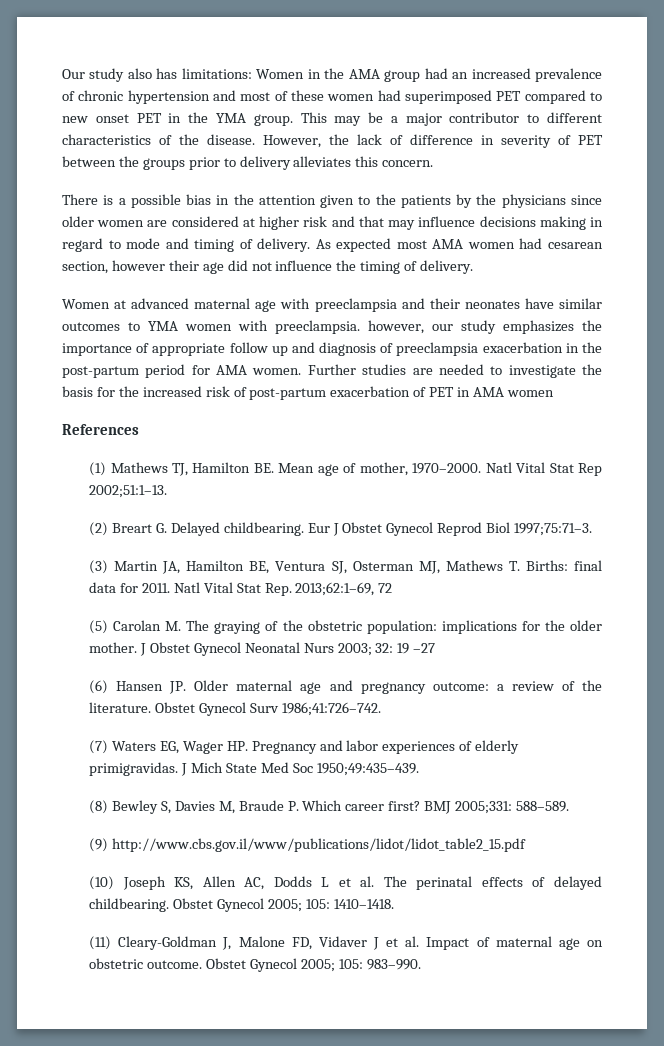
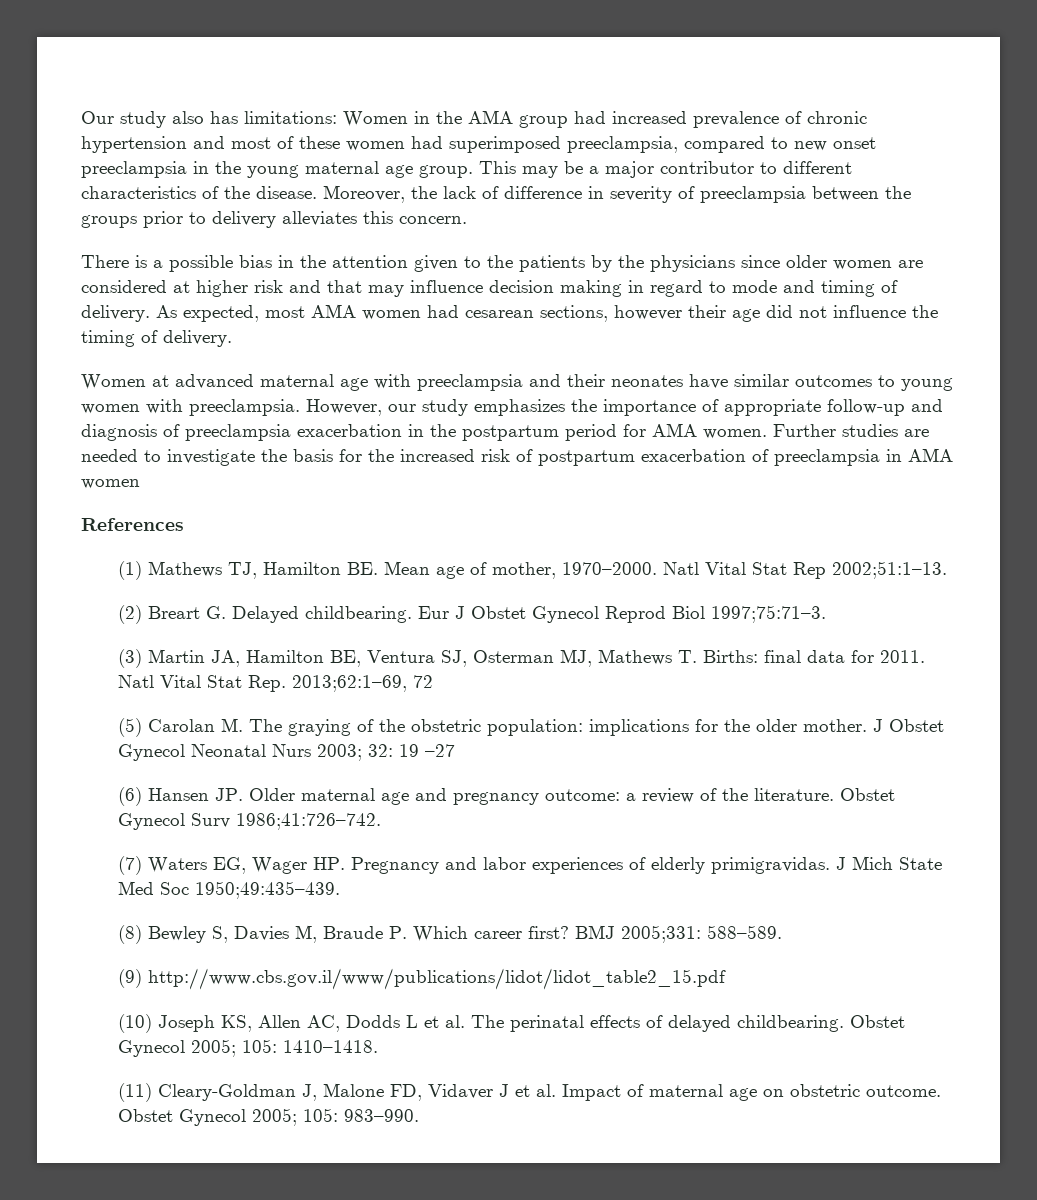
[452,72,469,79] an -> (606, 117) none
[496,91,522,101] PET -> [567,136,678,153] preeclampsia,
[136,112,246,123] PET in the YMA -> [81,161,413,178] preeclampsia in the young maternal age
[263,135,321,148] However, -> [323,185,405,203] Moreover,
[578,135,603,145] PET -> [700,186,806,203] preeclampsia
[479,216,536,227] decisions -> [489,280,554,293] decision
[336,238,392,252] expected -> [183,305,259,322] expected,
[62,261,108,274] section, -> [540,305,608,322] sections,
[148,321,178,331] YMA -> [901,378,953,391] young
[368,320,424,334] however, -> [306,399,382,416] However,
[229,342,288,356] follow up -> [827,399,905,416] follow-up
[62,366,139,378] post-partum -> [462,425,559,441] postpartum
[249,388,327,400] post-partum -> [538,450,635,466] postpartum
[429,387,455,397] PET -> [774,449,880,466] preeclampsia

